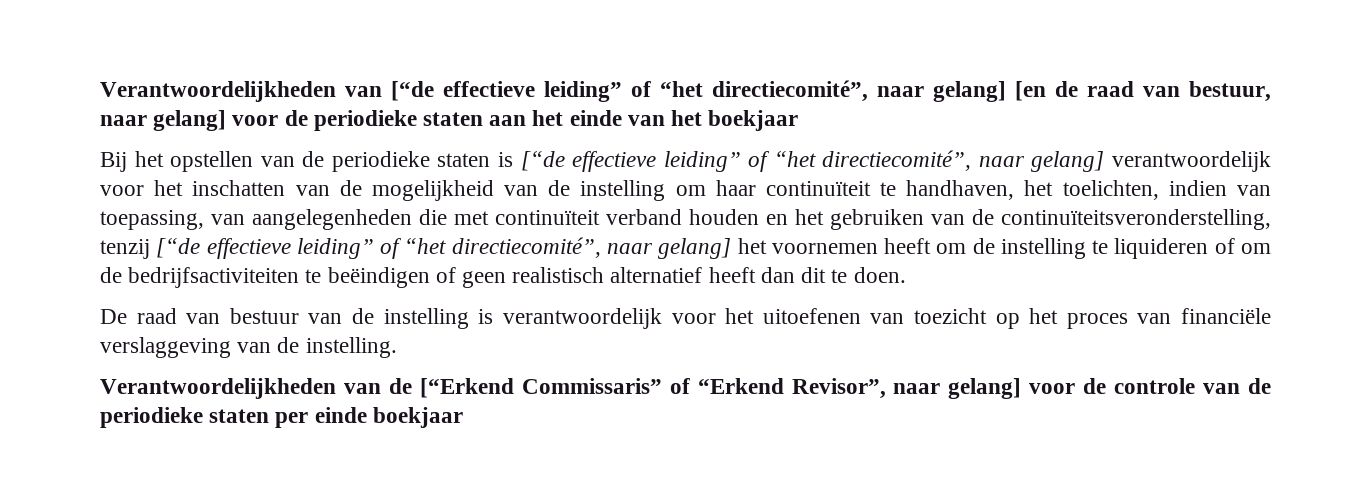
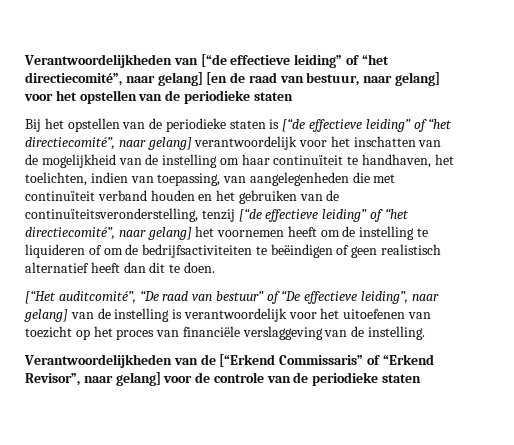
[284,110,799,131] de periodieke staten aan het einde van het boekjaar -> [55,90,293,104] het opstellen van de periodieke staten
[100,308,299,324] De raad van bestuur -> [25,290,439,304] [24,309,68,322] [“Het auditcomité”, “De raad van bestuur” of “De effectieve leiding”, naar gelang]
[275,407,463,428] per einde boekjaar -> (422, 378) none

